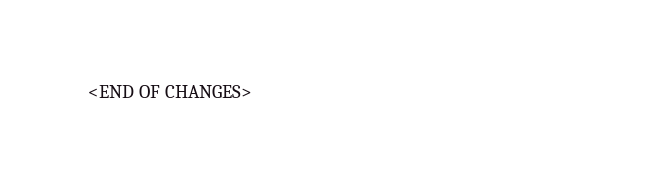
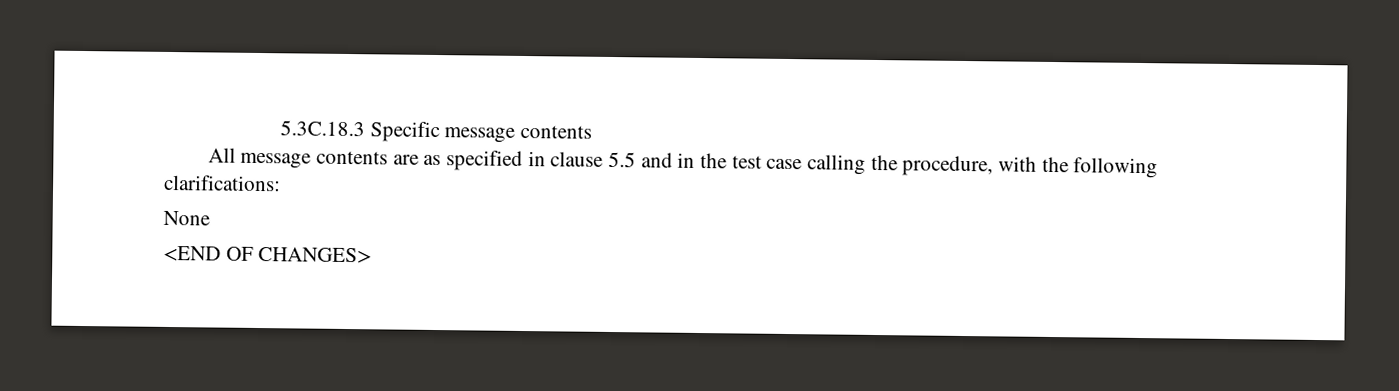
(88, 91) none -> [280,120,593,143] [207,147,1159,179] [164,174,281,192] [163,210,210,226] 5.3C.18.3 Specific message contents // All message contents are as specified in clause 5.5 and in the test case calling the procedure, with the following clarifications: // None //

